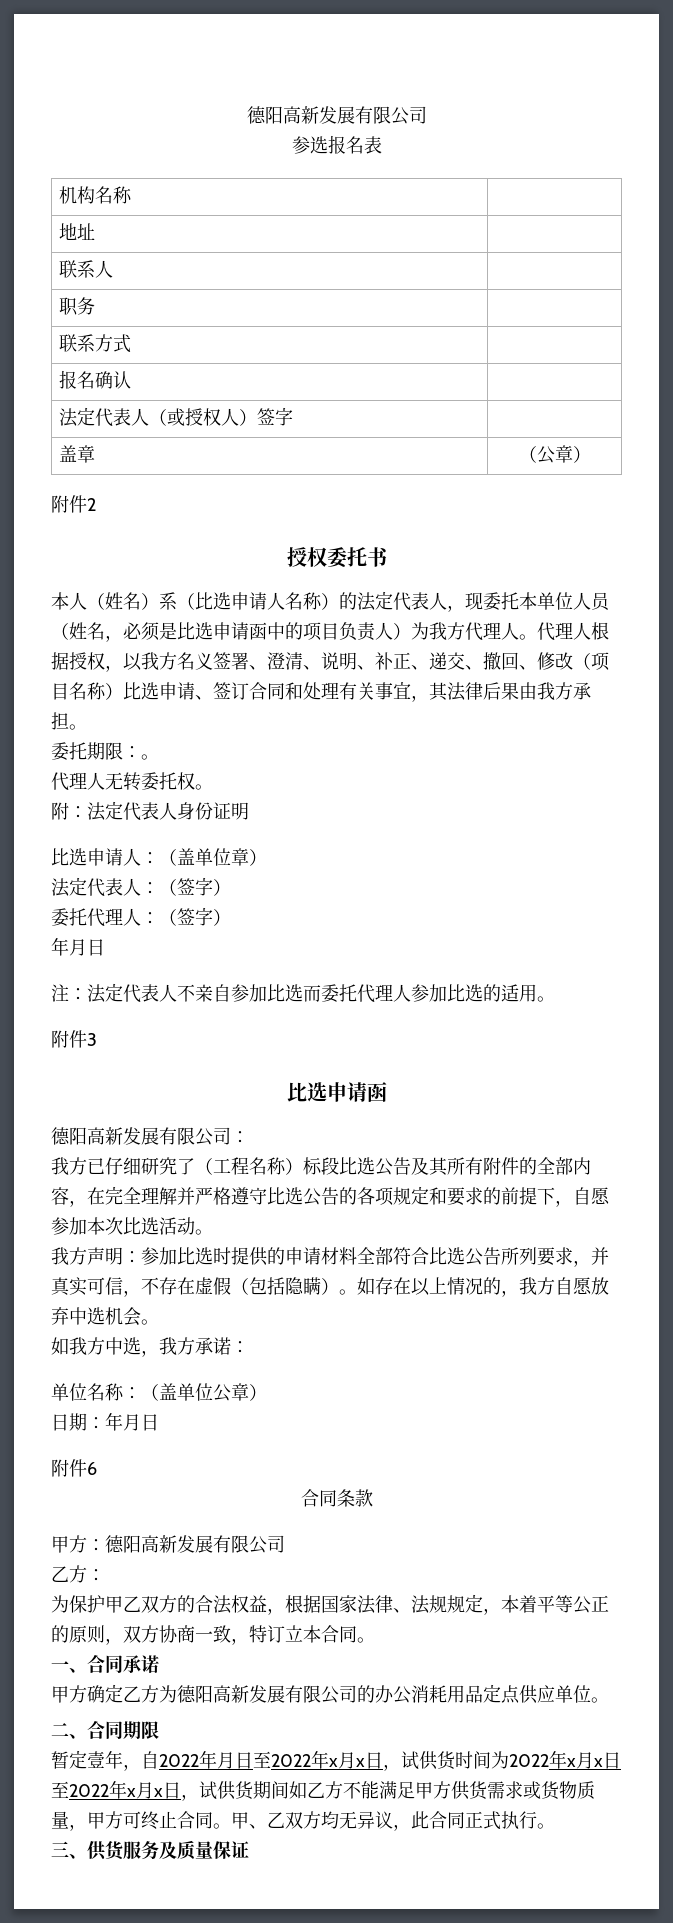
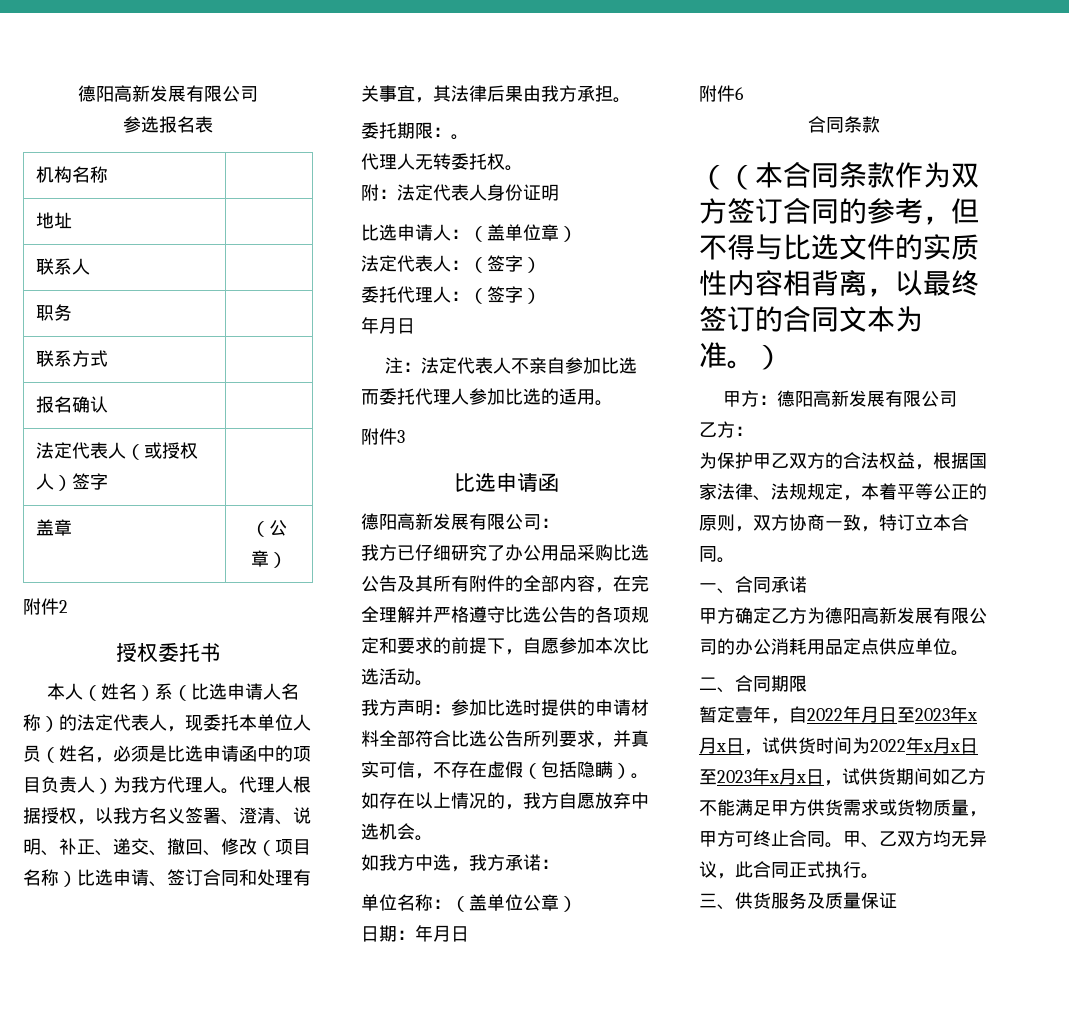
[195,1157,339,1175] （工程名称）标段 -> [505,544,613,561] 办公用品采购
(373, 1498) none -> [699,162,979,190] [699,198,979,225] [699,234,979,260] [699,270,979,297] [699,306,923,332] [699,342,783,370] // （（本合同条款作为双方签订合同的参考，但不得与比选文件的实质性内容相背离，以最终签订的合同文本为准。）
[271,1754,311,1767] 2022 -> [915,708,950,721] 2023
[69,1784,109,1797] 2022 -> [717,770,752,783] 2023

